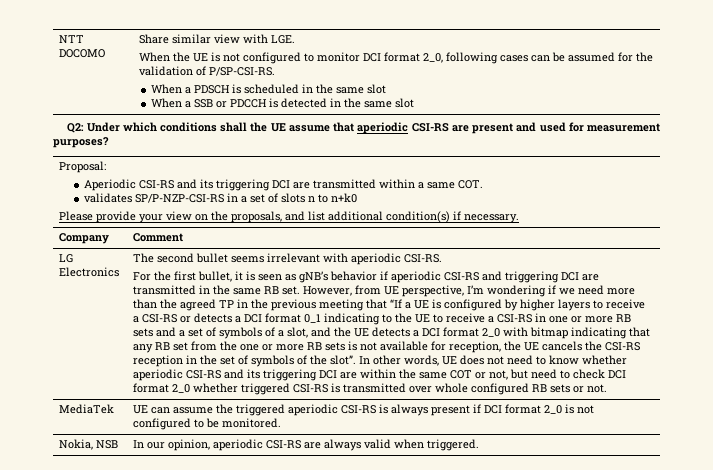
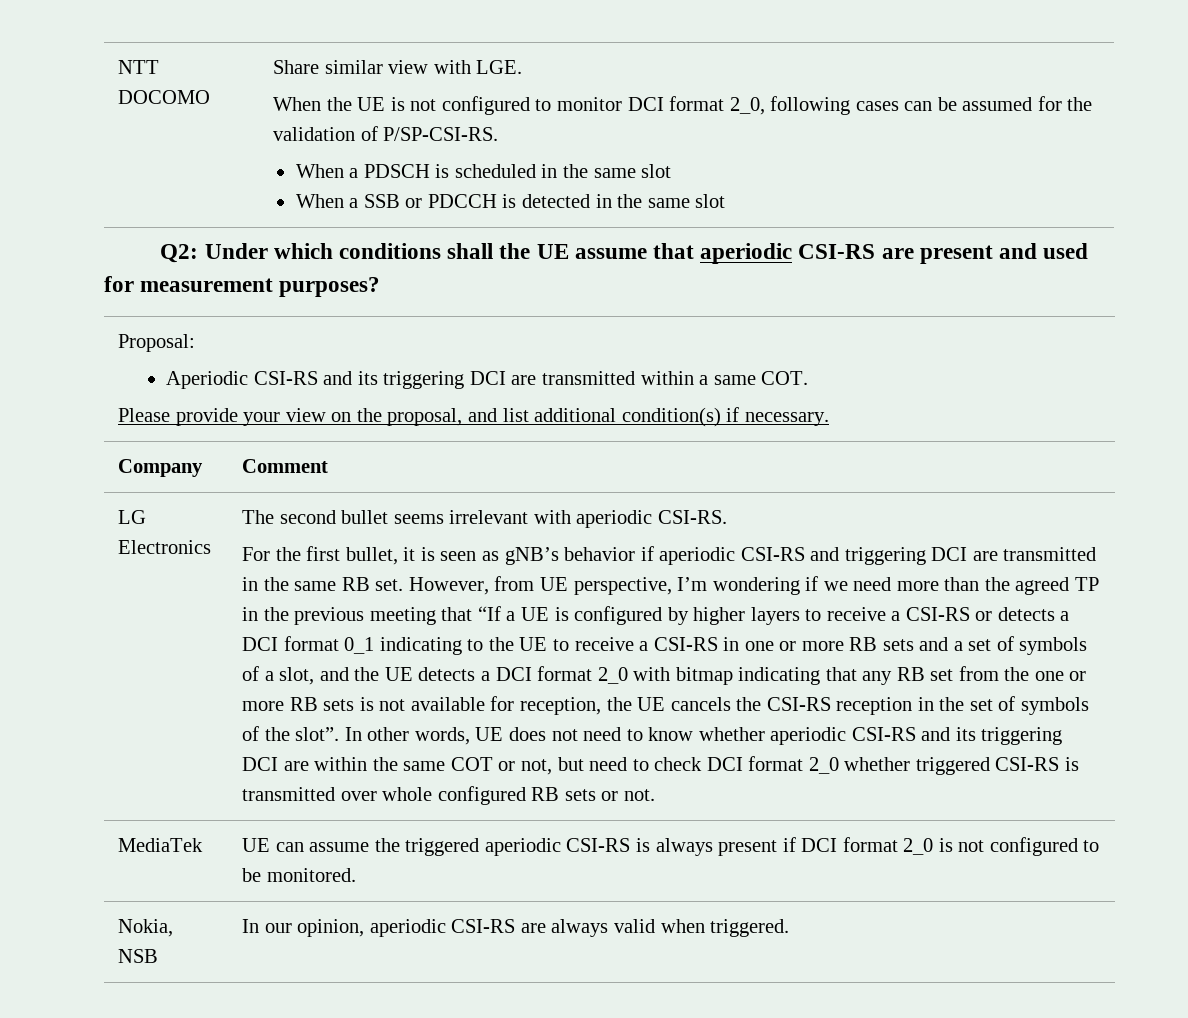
[83,193,357,203] // validates SP/P-NZP-CSI-RS in a set of slots n to n+k0 -> (809, 378) none
[231,211,283,223] proposals, -> [387,408,463,426] proposal,

